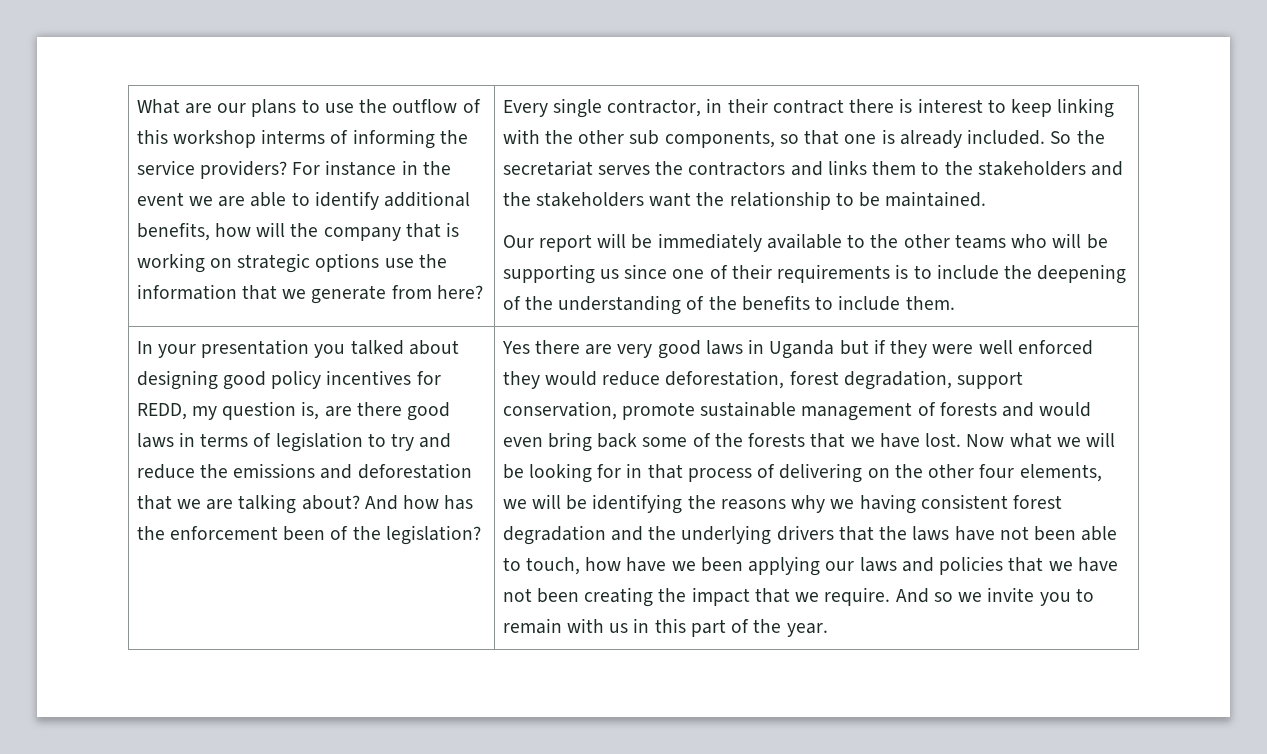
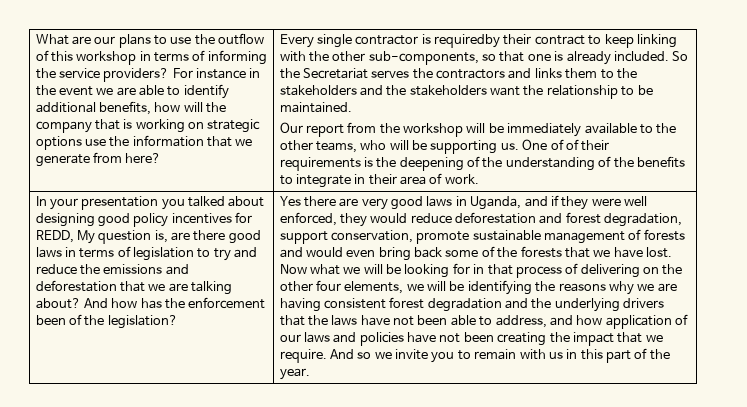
[261,129,326,144] interms -> [139,51,190,62] in terms
[607,98,983,117] contractor, in their contract there is interest -> [355,34,585,48] contractor is requiredby their contract
[629,130,775,148] sub components, -> [368,51,479,65] sub-components,
[502,160,593,176] secretariat -> [302,68,368,79] Secretariat
(592, 243) none -> [347,122,464,137] from the workshop
[954,234,1006,249] teams -> [315,141,357,153] teams,
[599,264,705,279] us since one -> [500,139,564,150] us. One of
[913,264,999,280] to include -> (373, 162) none
[838,295,955,311] include them. -> [295,173,479,188] integrate in their area of work.
[191,406,217,420] my -> [76,230,95,244] My
[769,340,869,359] Uganda but -> [470,196,548,210] Uganda, and
[1017,340,1093,355] enforced -> [279,212,337,226] enforced,
[665,370,785,389] deforestation, -> [455,212,563,224] deforestation and
(855, 504) none -> [657,283,677,292] are
[525,556,821,576] touch, how have we been applying -> [495,314,689,329] address, and how application of
[1008,557,1073,572] that we -> (404, 339) none

